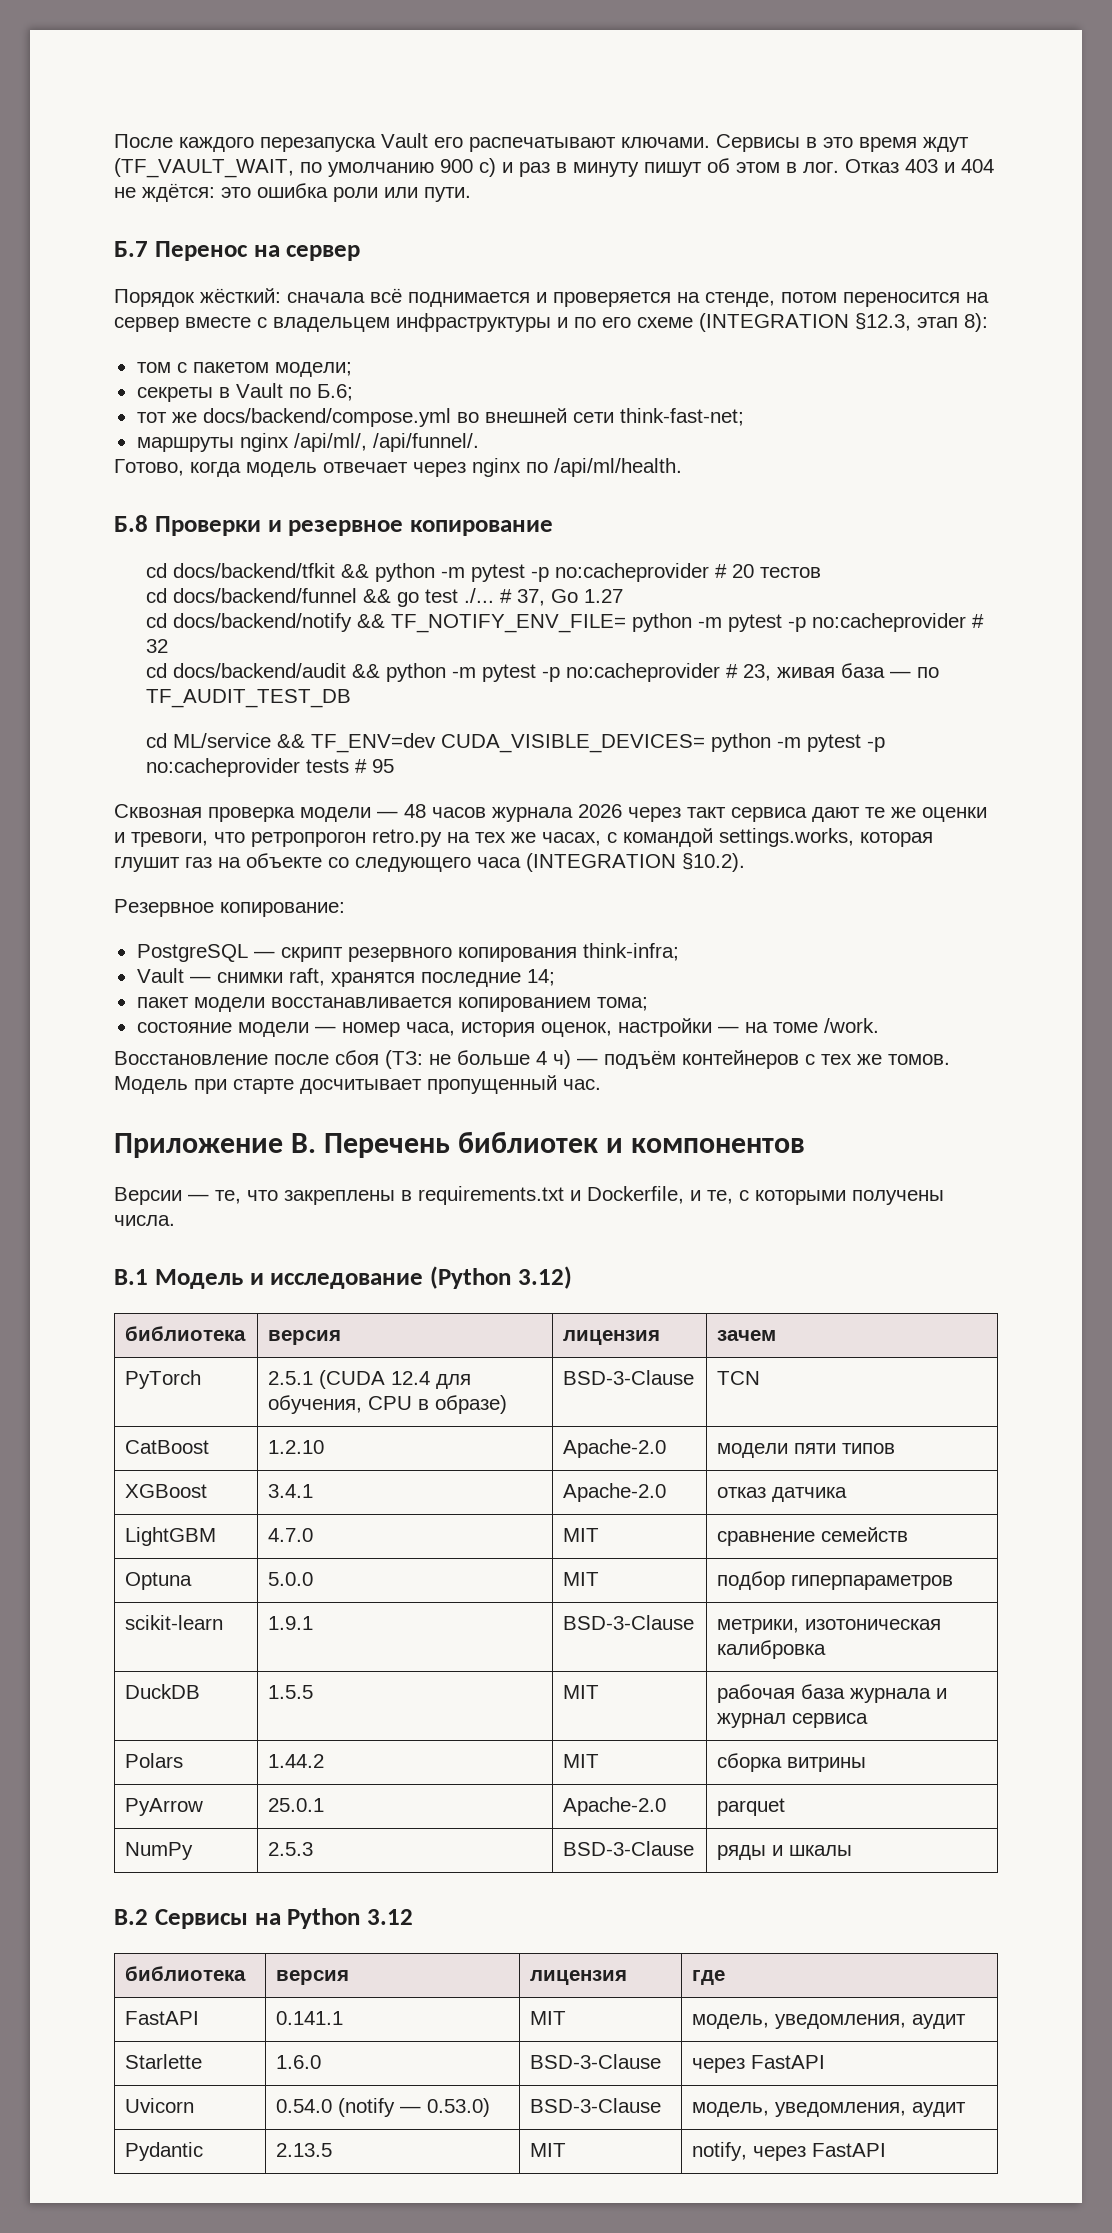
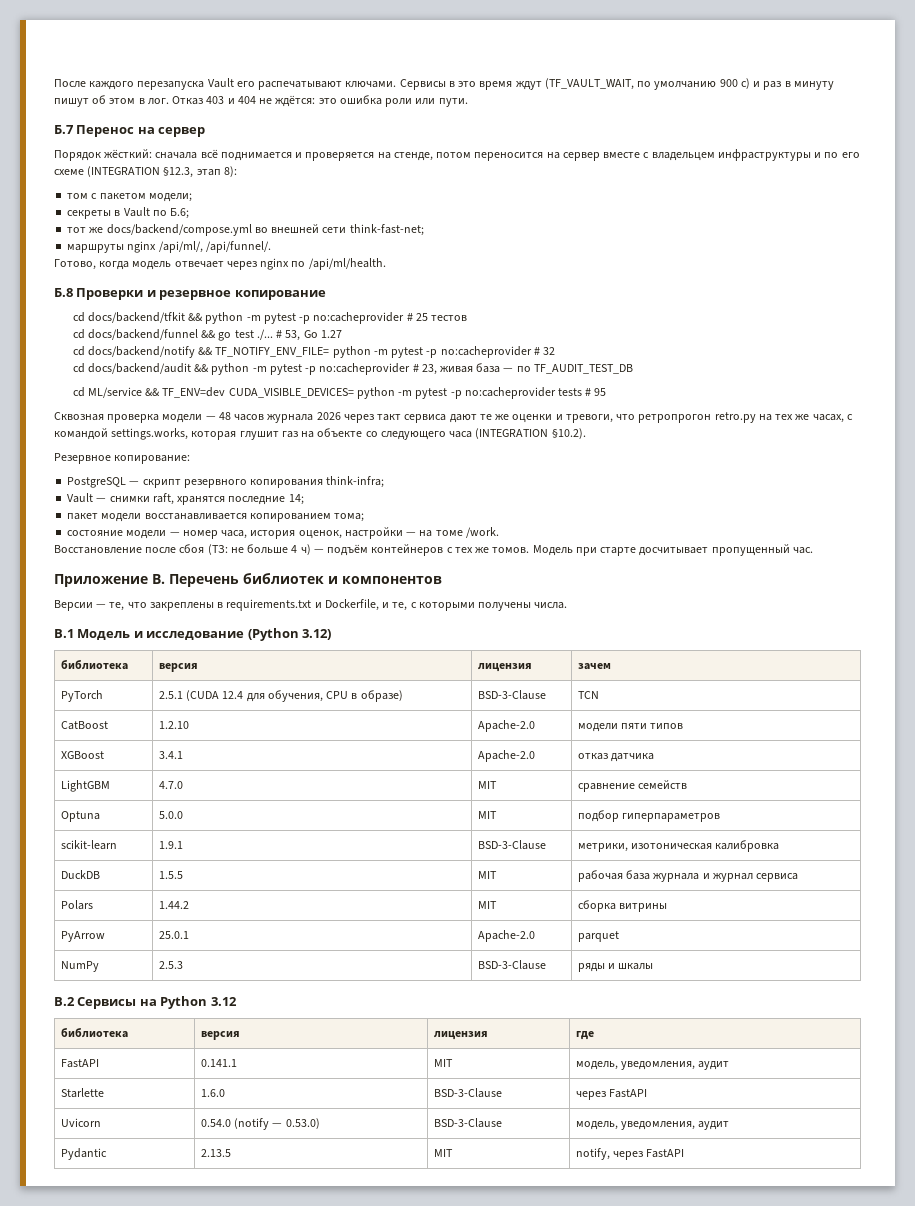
[731,564,754,578] 20 -> [415,313,428,321] 25
[516,589,545,606] 37, -> [285,330,301,341] 53,

